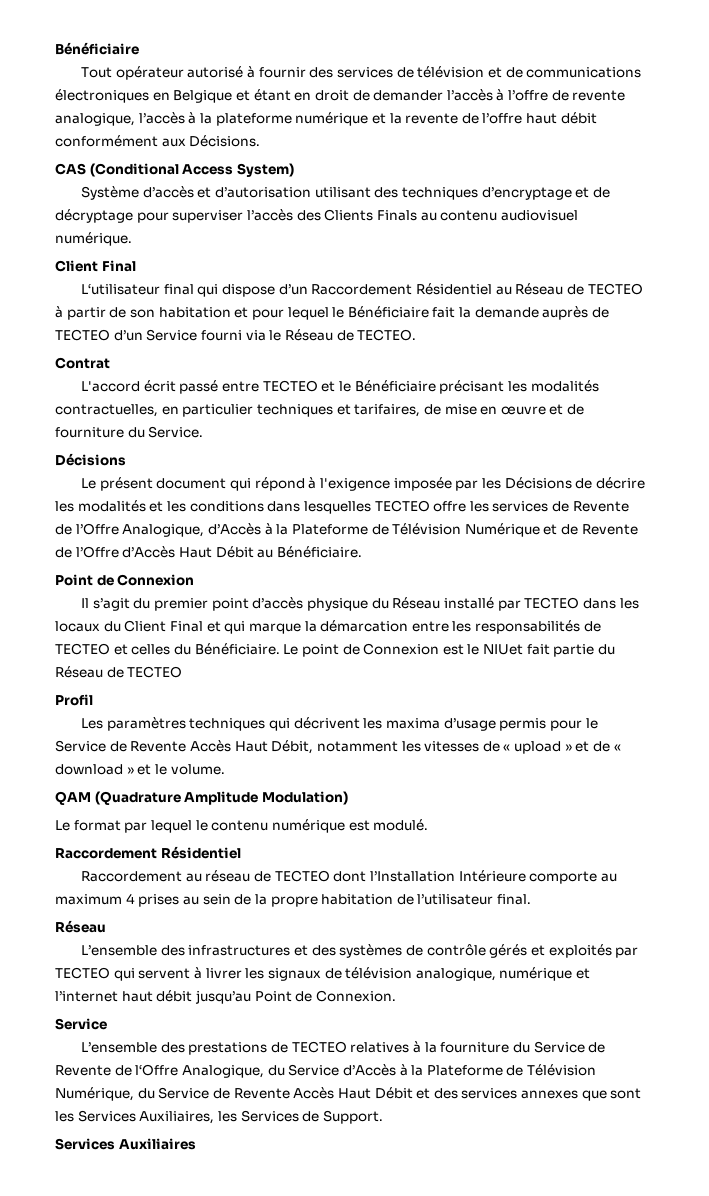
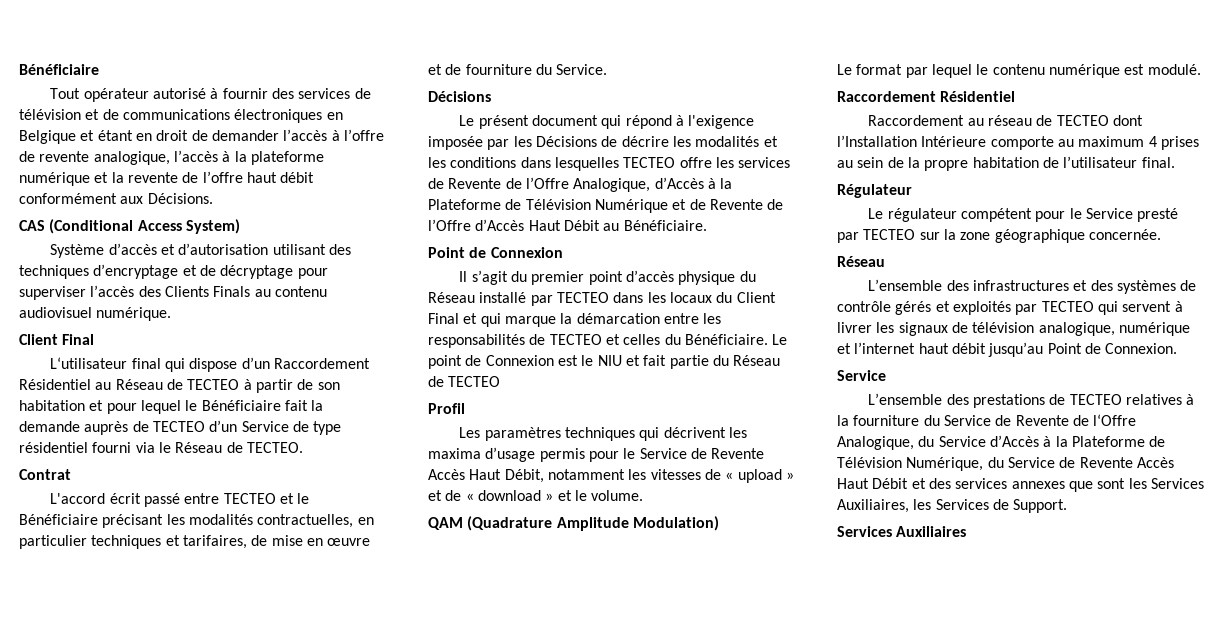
(198, 335) none -> [292,421,342,435] [19,442,88,453] de type résidentiel
[483,644,524,655] NIUet -> [597,355,640,366] NIU et
(532, 899) none -> [837,184,912,198] [868,208,1179,222] [837,229,1161,243] // Régulateur // Le régulateur compétent pour le Service presté par TECTEO sur la zone géographique concernée.

